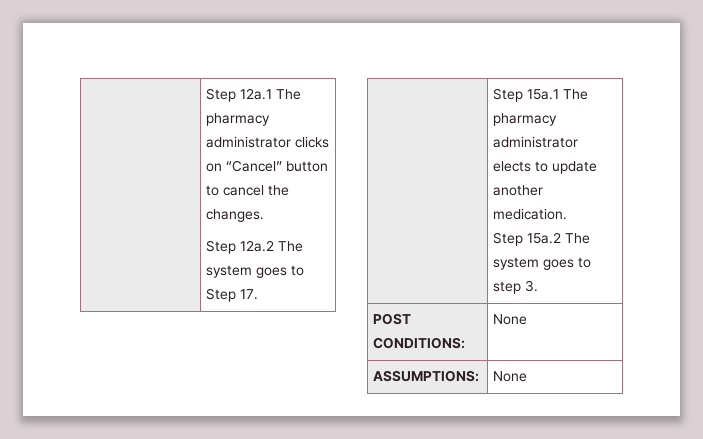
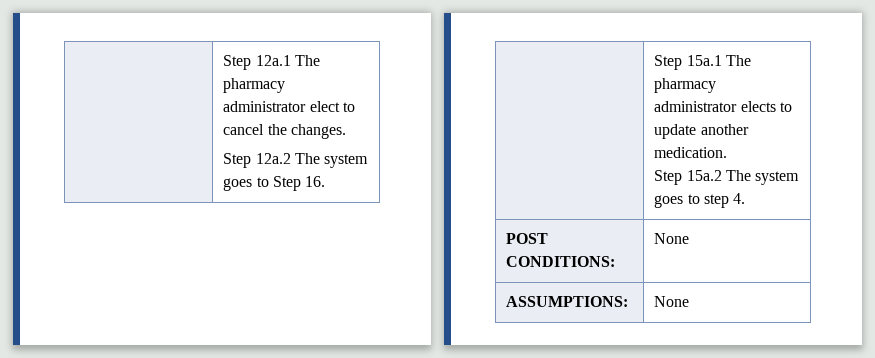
[295,136,330,148] [206,160,329,172] clicks on “Cancel” button -> [309,101,340,112] elect
[240,289,259,300] 17. -> [305,176,326,187] 16.
[525,280,539,292] 3. -> [733,193,746,204] 4.

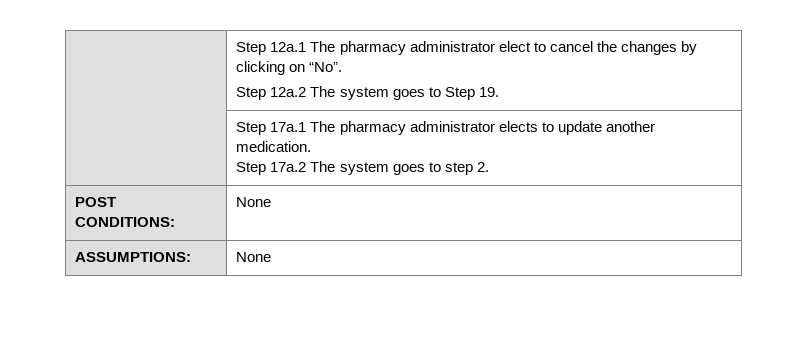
[291,124,347,139] changes. -> [620,41,697,55] [236,61,343,75] changes by clicking on “No”.
[305,176,326,187] [654,55,722,70] 16. // | Step 15a.1 -> [478,87,499,97] [236,122,307,135] 19. // | Step 17a.1
[686,170,722,181] 15a.2 -> [270,162,307,172] 17a.2
[733,193,746,204] 4. -> [476,162,489,172] 2.

